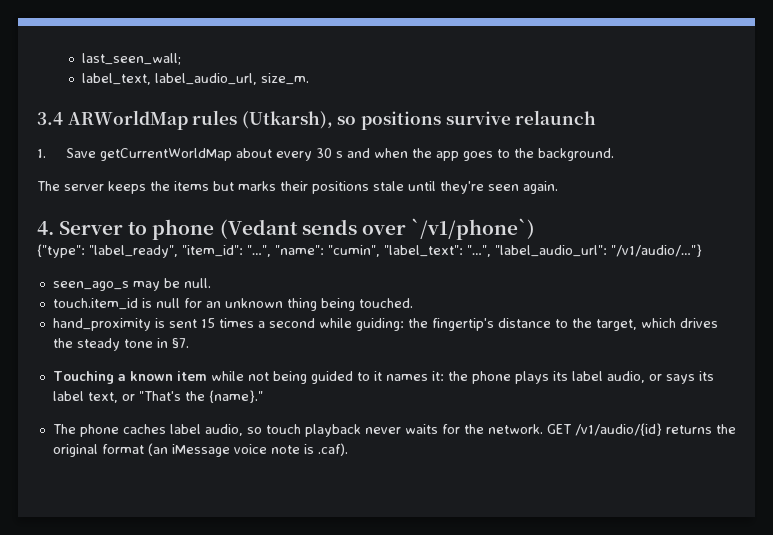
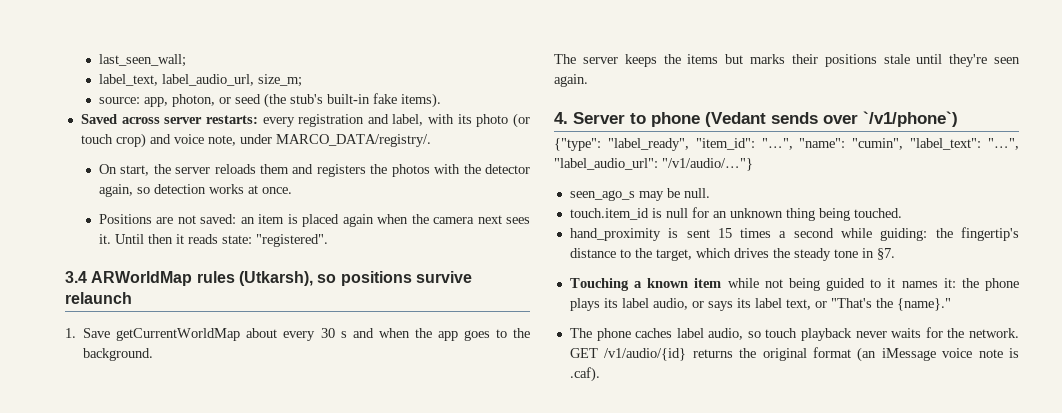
[260,73,309,85] size_m. -> [257,74,302,87] [98,93,441,108] [80,113,530,128] [80,133,431,148] [98,164,530,177] [98,184,292,197] [98,214,531,227] [98,234,328,247] size_m; // source: app, photon, or seed (the stub's built-in fake items). // Saved across server restarts: every registration and label, with its photo (or touch crop) and voice note, under MARCO_DATA/registry/. // On start, the server reloads them and registers the photos with the detector again, so detection works at once. // Positions are not saved: an item is placed again when the camera next sees it. Until then it reads state: "registered".

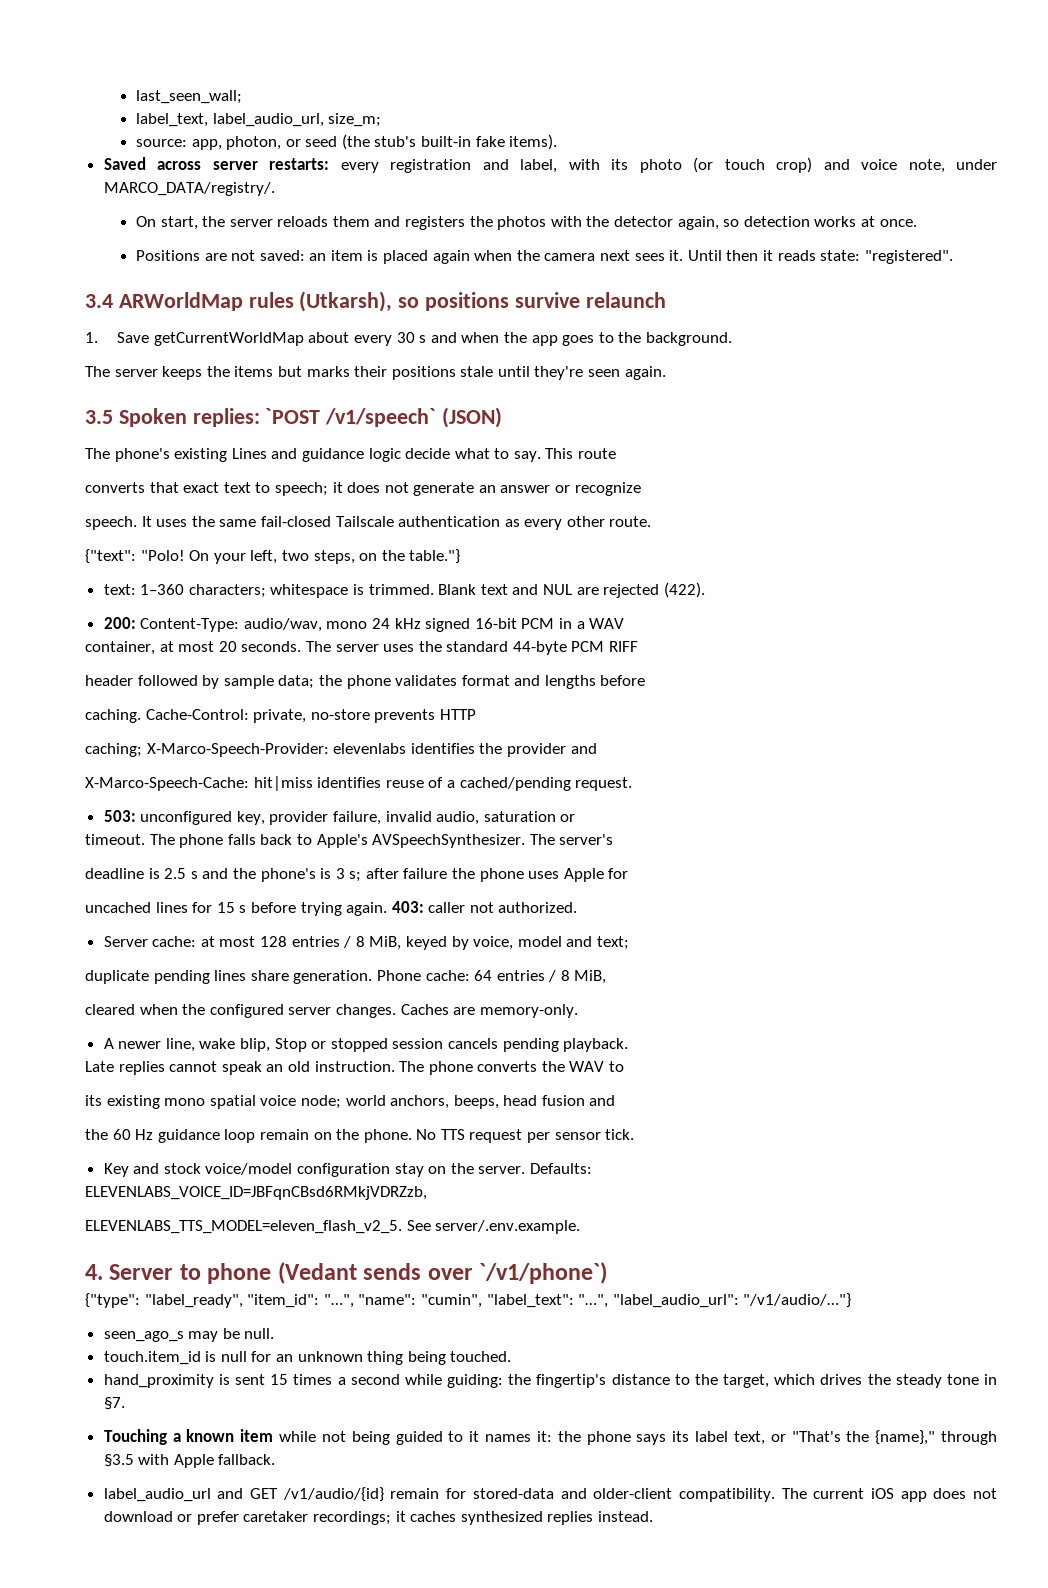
(588, 80) none -> [85,407,503,428] [85,448,617,462] [85,482,641,496] [85,516,652,530] [85,549,461,564] [103,582,705,598] [103,617,625,632] [85,641,639,655] [85,675,646,689] [85,709,476,723] [85,743,597,757] [85,776,633,791] [103,810,576,825] [85,834,614,848] [85,868,629,882] [85,901,578,916] [103,936,629,950] [85,970,607,984] [85,1004,578,1018] [103,1038,629,1052] [85,1061,625,1075] [85,1095,616,1109] [85,1129,635,1143] [103,1163,593,1177] [85,1186,427,1200] [85,1220,581,1234] // 3.5 Spoken replies: `POST /v1/speech` (JSON) // The phone's existing Lines and guidance logic decide what to say. This route // converts that exact text to speech; it does not generate an answer or recognize // speech. It uses the same fail-closed Tailscale authentication as every other route. // {"text": "Polo! On your left, two steps, on the table."} // text: 1–360 characters; whitespace is trimmed. Blank text and NUL are rejected (422). // 200: Content-Type: audio/wav, mono 24 kHz signed 16-bit PCM in a WAV // container, at most 20 seconds. The server uses the standard 44-byte PCM RIFF // header followed by sample data; the phone validates format and lengths before // caching. Cache-Control: private, no-store prevents HTTP // caching; X-Marco-Speech-Provider: elevenlabs identifies the provider and // X-Marco-Speech-Cache: hit|miss identifies reuse of a cached/pending request. // 503: unconfigured key, provider failure, invalid audio, saturation or // timeout. The phone falls back to Apple's AVSpeechSynthesizer. The server's // deadline is 2.5 s and the phone's is 3 s; after failure the phone uses Apple for // uncached lines for 15 s before trying again. 403: caller not authorized. // Server cache: at most 128 entries / 8 MiB, keyed by voice, model and text; // duplicate pending lines share generation. Phone cache: 64 entries / 8 MiB, // cleared when the configured server changes. Caches are memory-only. // A newer line, wake blip, Stop or stopped session cancels pending playback. // Late replies cannot speak an old instruction. The phone converts the WAV to // its existing mono spatial voice node; world anchors, beeps, head fusion and // the 60 Hz guidance loop remain on the phone. No TTS request per sensor tick. // Key and stock voice/model configuration stay on the server. Defaults: // ELEVENLABS_VOICE_ID=JBFqnCBsd6RMkjVDRZzb, // ELEVENLABS_TTS_MODEL=eleven_flash_v2_5. See server/.env.example.
[569,298,704,311] plays its label audio, or -> (631, 1438) none
[896,298,951,311] [569,327,1019,341] [569,347,1019,362] [569,367,600,382] {name}." // The phone caches label audio, so touch playback never waits for the network. GET /v1/audio/{id} returns the original format (an iMessage voice note is .caf). -> [875,1430,998,1445] [103,1454,276,1468] [103,1487,997,1502] [103,1511,654,1525] {name}," through §3.5 with Apple fallback. // label_audio_url and GET /v1/audio/{id} remain for stored-data and older-client compatibility. The current iOS app does not download or prefer caretaker recordings; it caches synthesized replies instead.

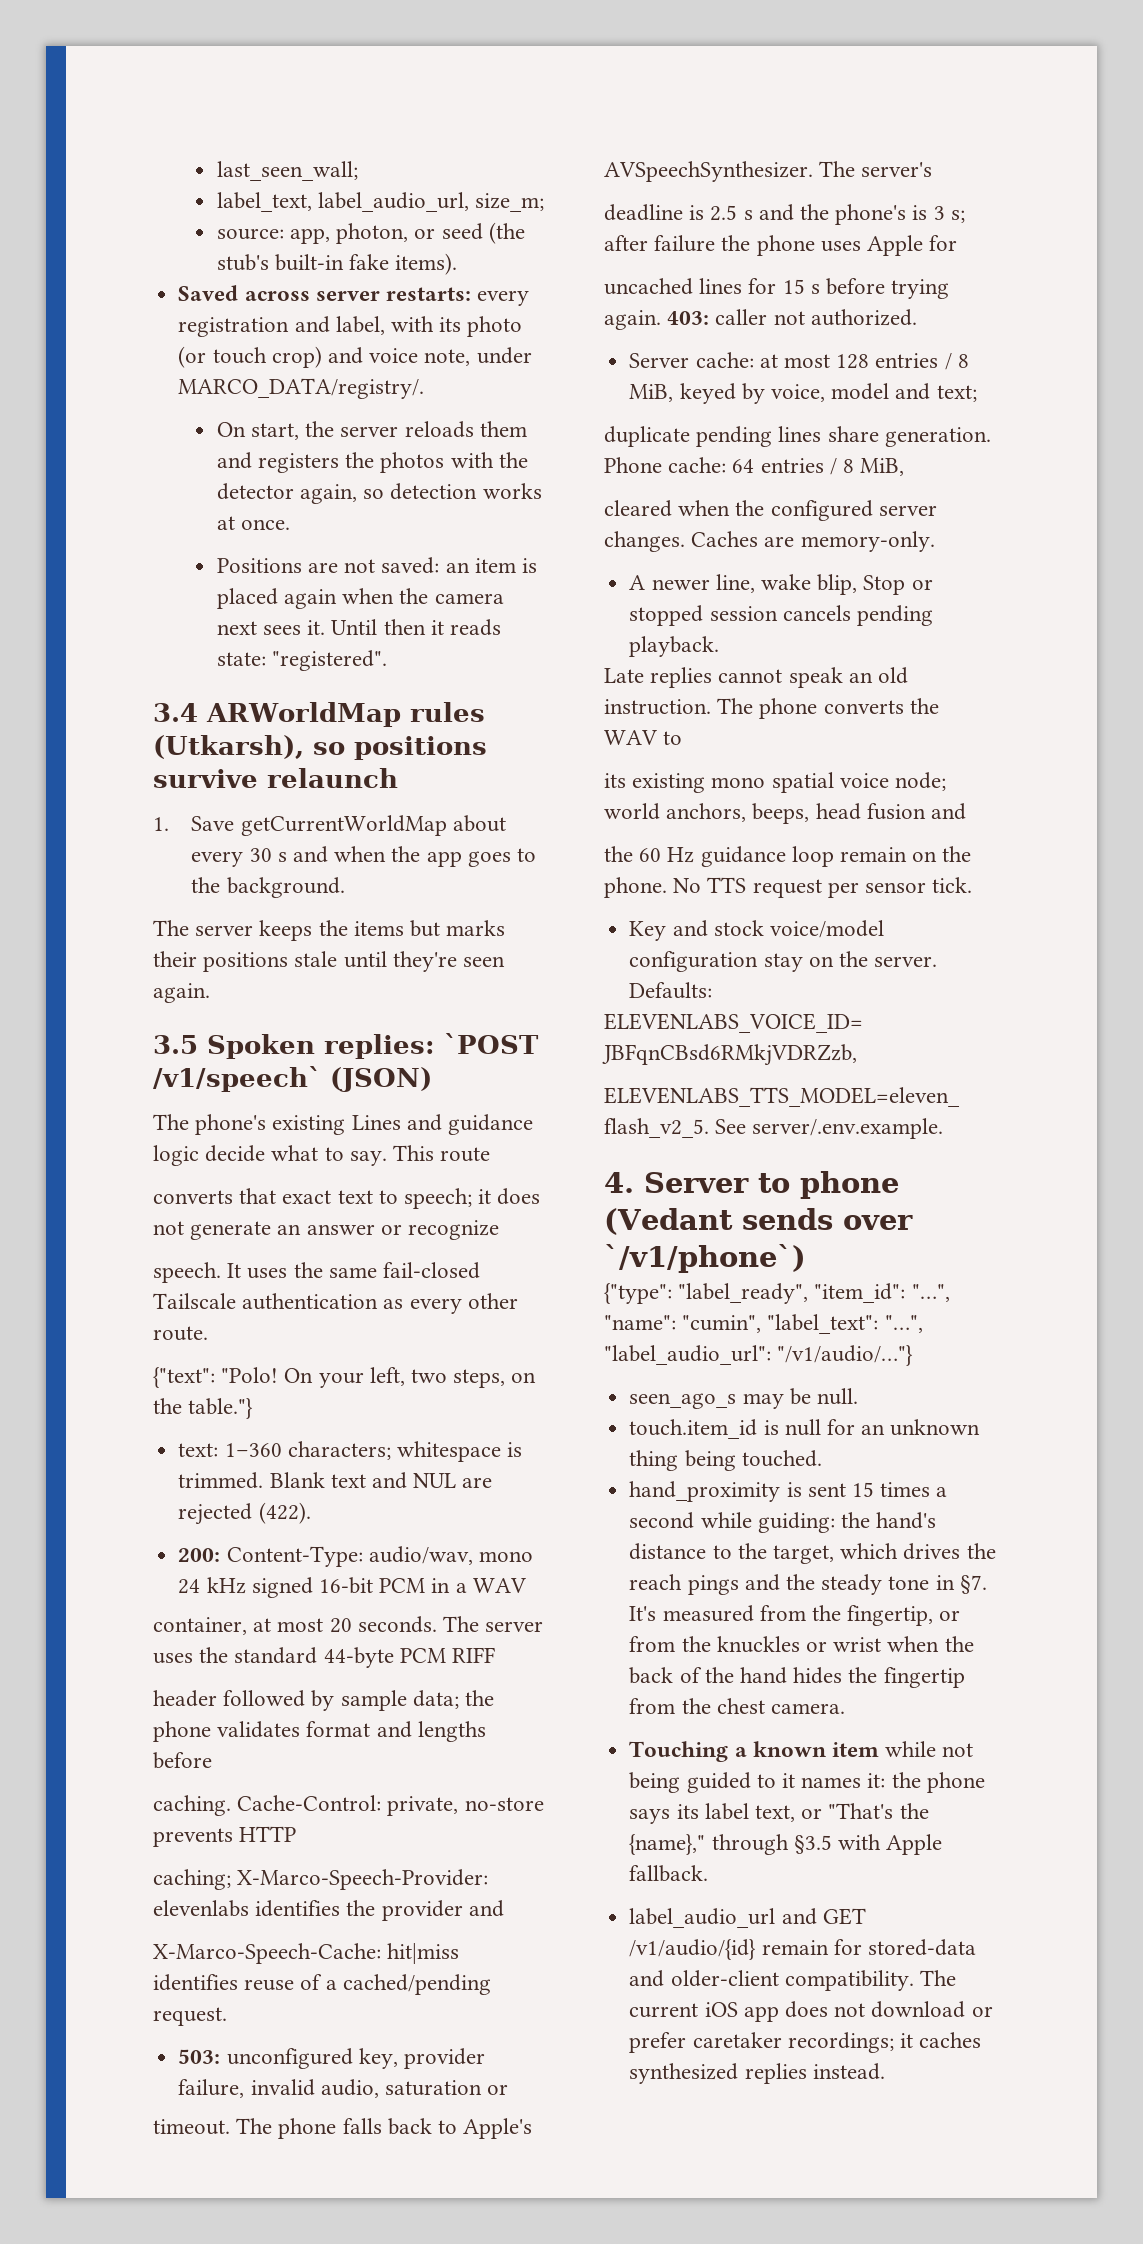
[536,1374,607,1388] fingertip's -> [876,1512,937,1529] hand's
(891, 1379) none -> [629,1574,815,1595] reach pings and the
(125, 1403) none -> [629,1605,961,1626] [629,1636,974,1653] [629,1667,965,1688] [629,1698,845,1714] It's measured from the fingertip, or from the knuckles or wrist when the back of the hand hides the fingertip from the chest camera.

